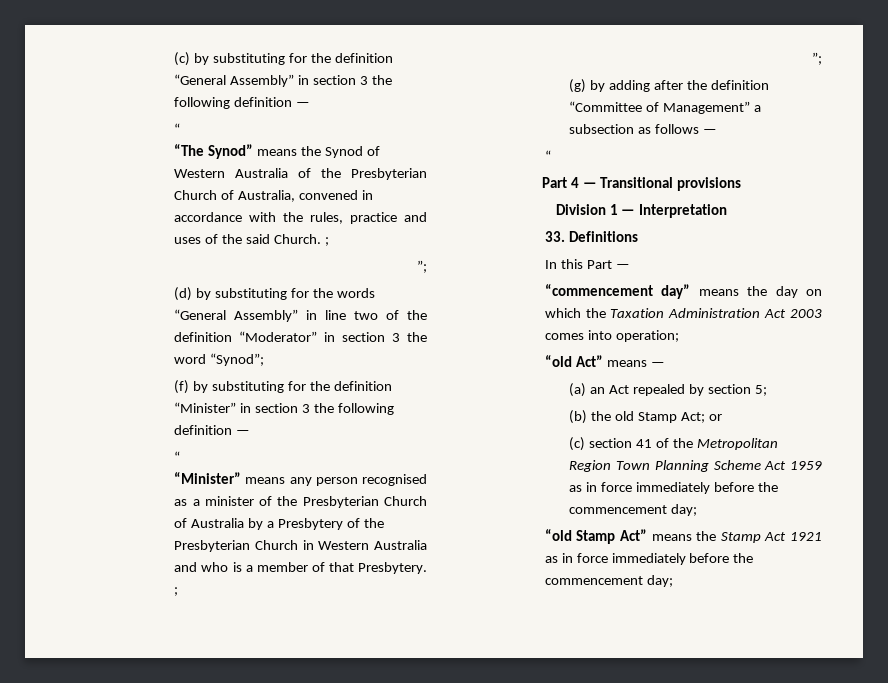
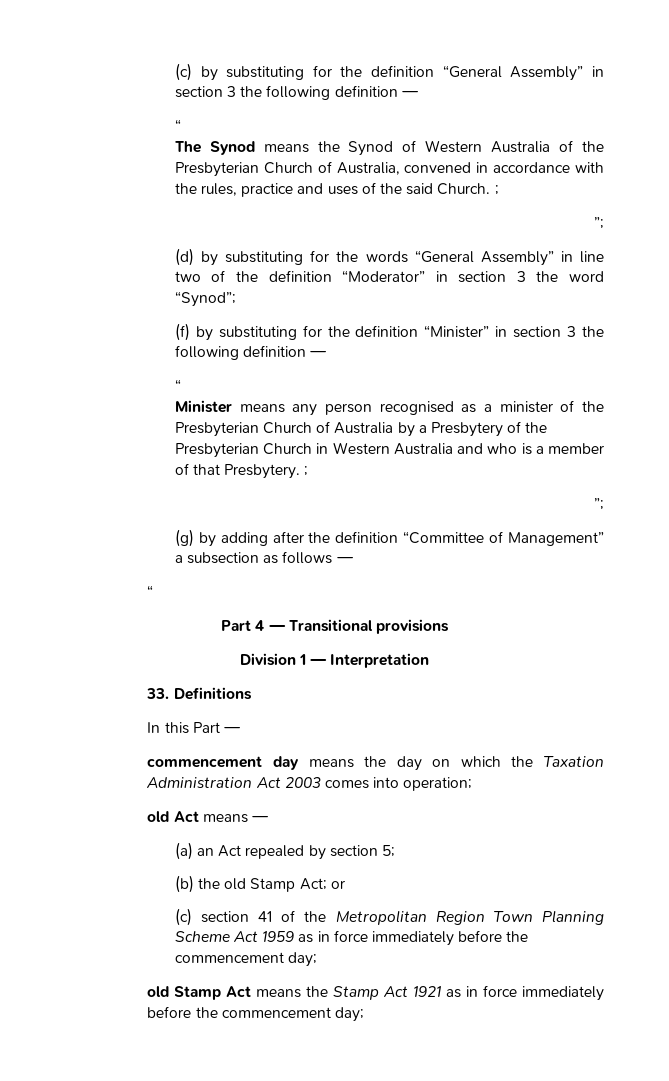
[174,144,254,159] “The Synod” -> [174,141,255,155] The Synod
[174,472,242,484] “Minister” -> [174,400,232,413] Minister
[544,284,691,299] “commencement day” -> [147,756,299,770] commencement day
[544,355,603,367] “old Act” -> [147,811,199,822] old Act
[544,529,648,544] “old Stamp Act” -> [147,986,252,1000] old Stamp Act

